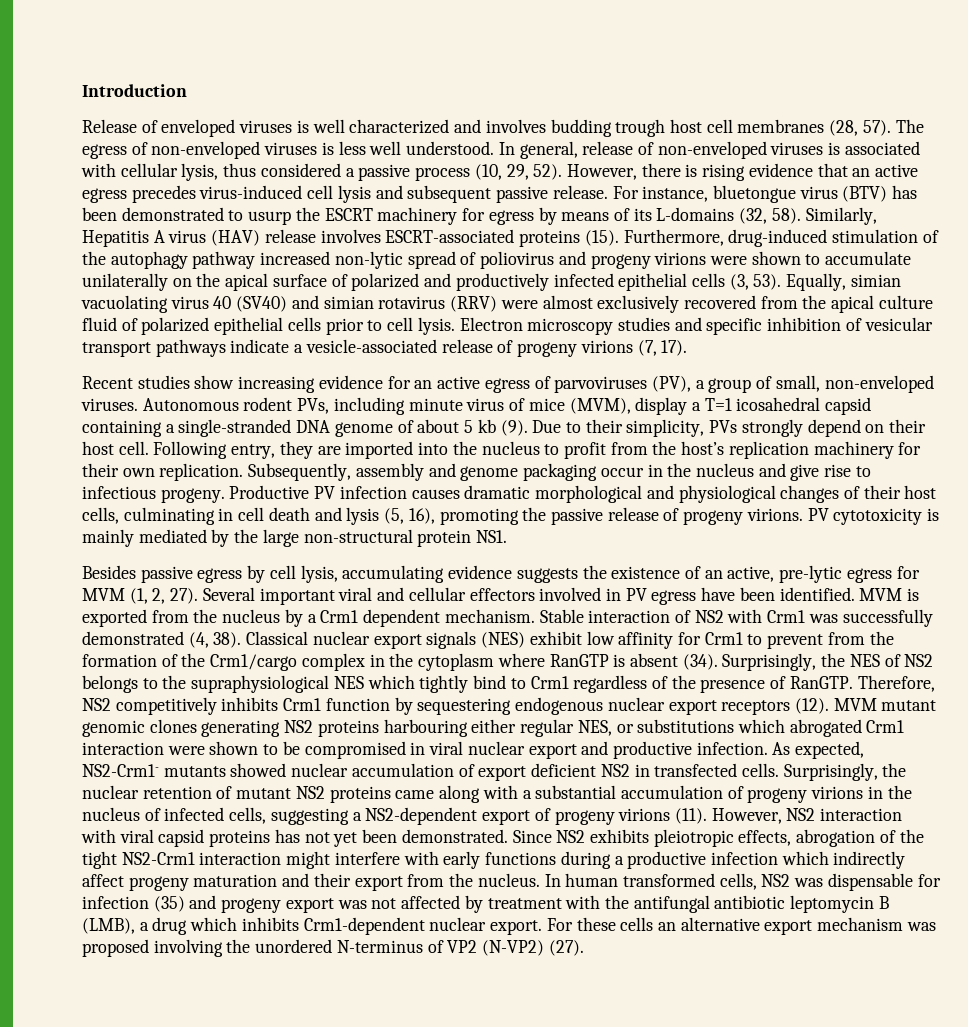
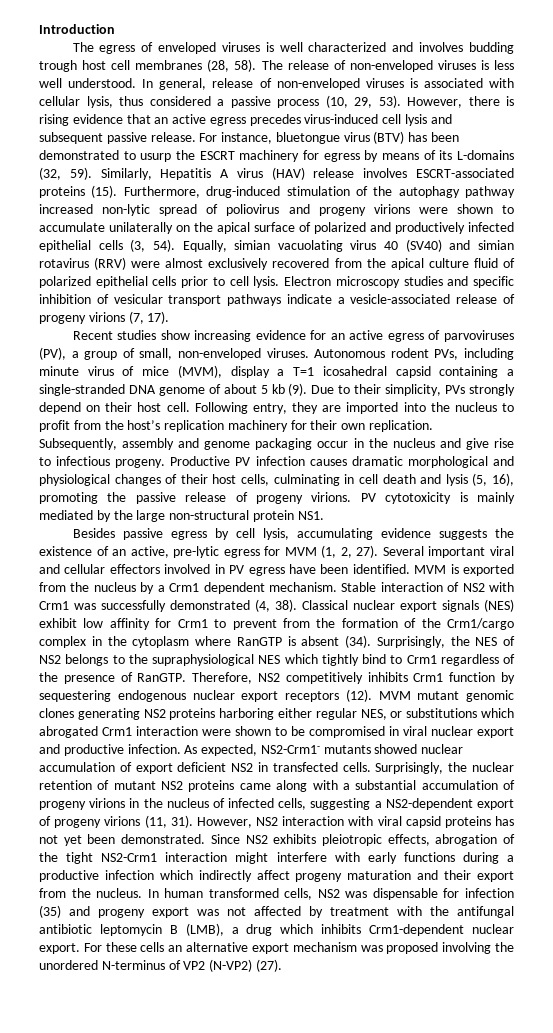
[82,119,137,133] Release -> [72,42,136,54] The egress
[862,119,924,136] [82,144,127,159] 57). The egress -> [234,59,329,72] 58). The release
[533,164,563,180] 52). -> [378,95,401,108] 53).
[771,208,801,224] 58). -> [69,167,92,180] 59).
[753,274,782,290] 53). -> [152,239,175,252] 54).
[383,719,468,737] harbouring -> [219,708,275,720] harboring
[674,808,707,824] (11). -> [144,815,193,828] (11, 31).

